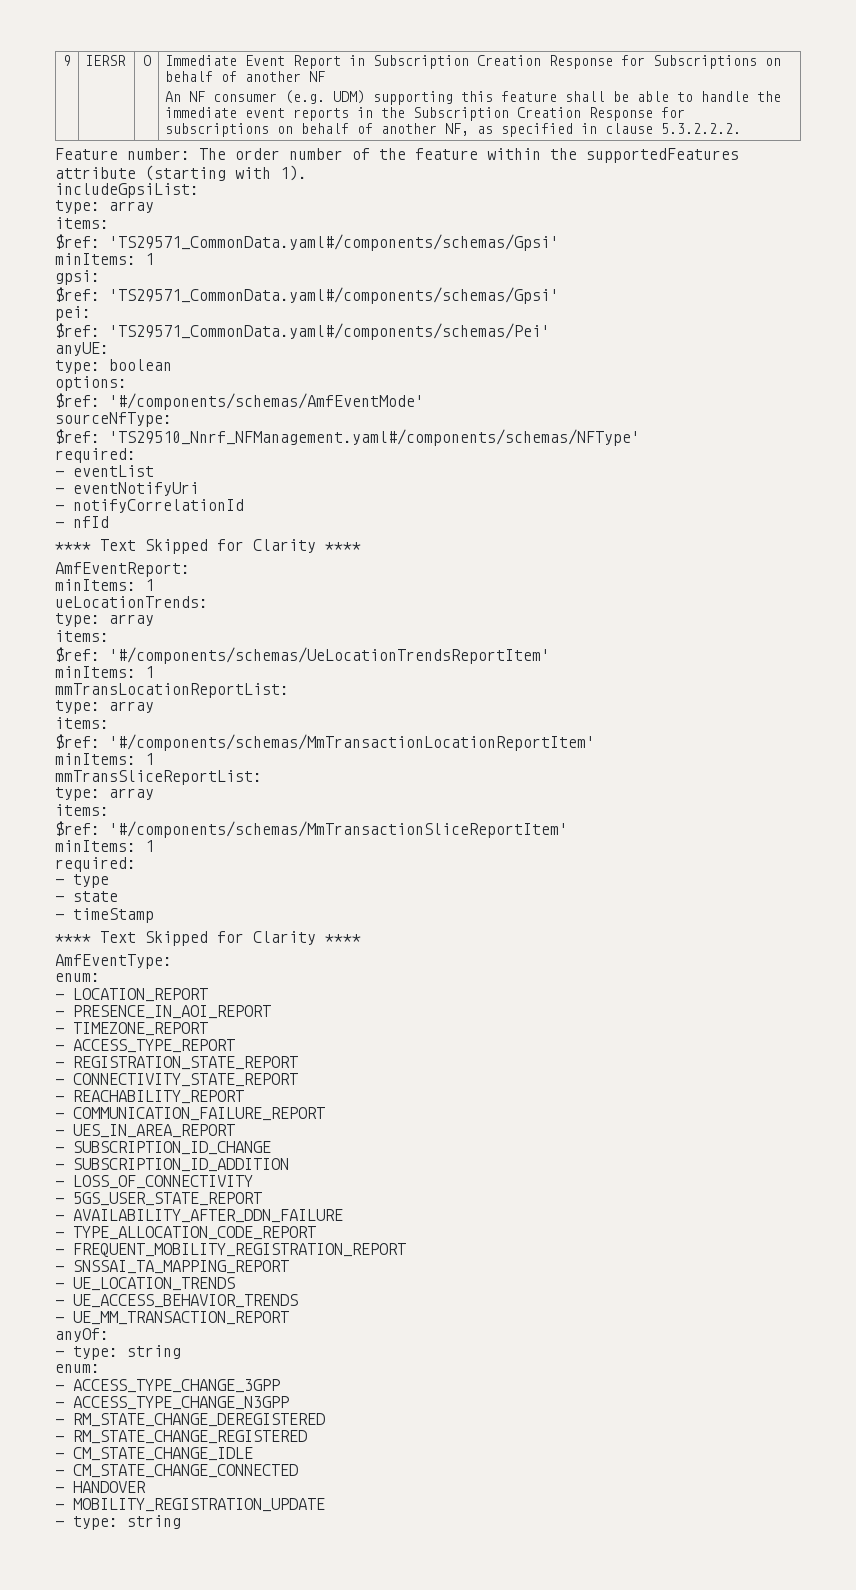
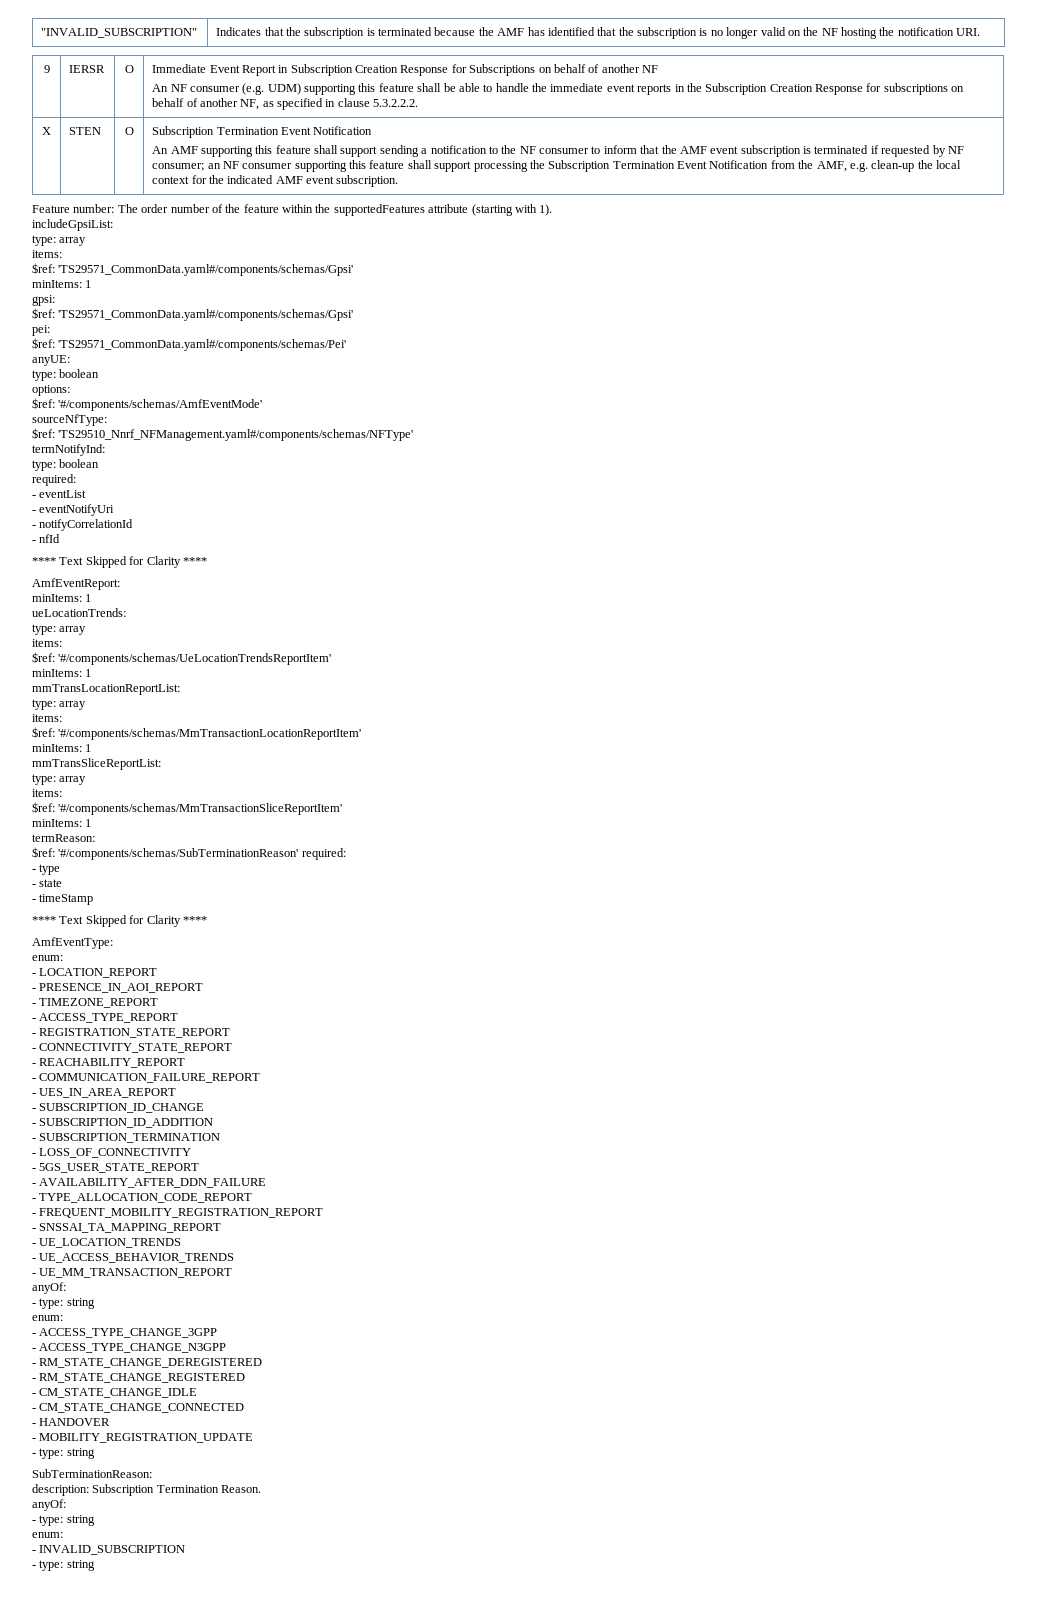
(63, 60) none -> [41,28,198,38] [216,27,981,39] "INVALID_SUBSCRIPTION" | Indicates that the subscription is terminated because the AMF has identified that the subscription is no longer valid on the NF hosting the notification URI. //
(742, 128) none -> [42,127,51,135] [69,127,102,135] [124,127,134,135] [152,126,373,138] [152,145,964,157] [152,160,962,172] [152,175,399,187] // X | STEN | O | Subscription Termination Event Notification // An AMF supporting this feature shall support sending a notification to the NF consumer to inform that the AMF event subscription is terminated if requested by NF consumer; an NF consumer supporting this feature shall support processing the Subscription Termination Event Notification from the AMF, e.g. clean-up the local context for the indicated AMF event subscription.
(640, 437) none -> [32,444,105,456] [32,459,100,471] // termNotifyInd: // type: boolean
(154, 846) none -> [32,834,95,842] [32,847,299,860] termReason: // $ref: '#/components/schemas/SubTerminationReason'
(289, 1165) none -> [32,1133,221,1143] // - SUBSCRIPTION_TERMINATION
(181, 1522) none -> [32,1469,152,1478] [32,1484,262,1496] [32,1499,66,1511] [32,1515,95,1526] [32,1532,63,1538] [32,1545,186,1555] [32,1560,95,1571] // SubTerminationReason: // description: Subscription Termination Reason. // anyOf: // - type: string // enum: // - INVALID_SUBSCRIPTION // - type: string

